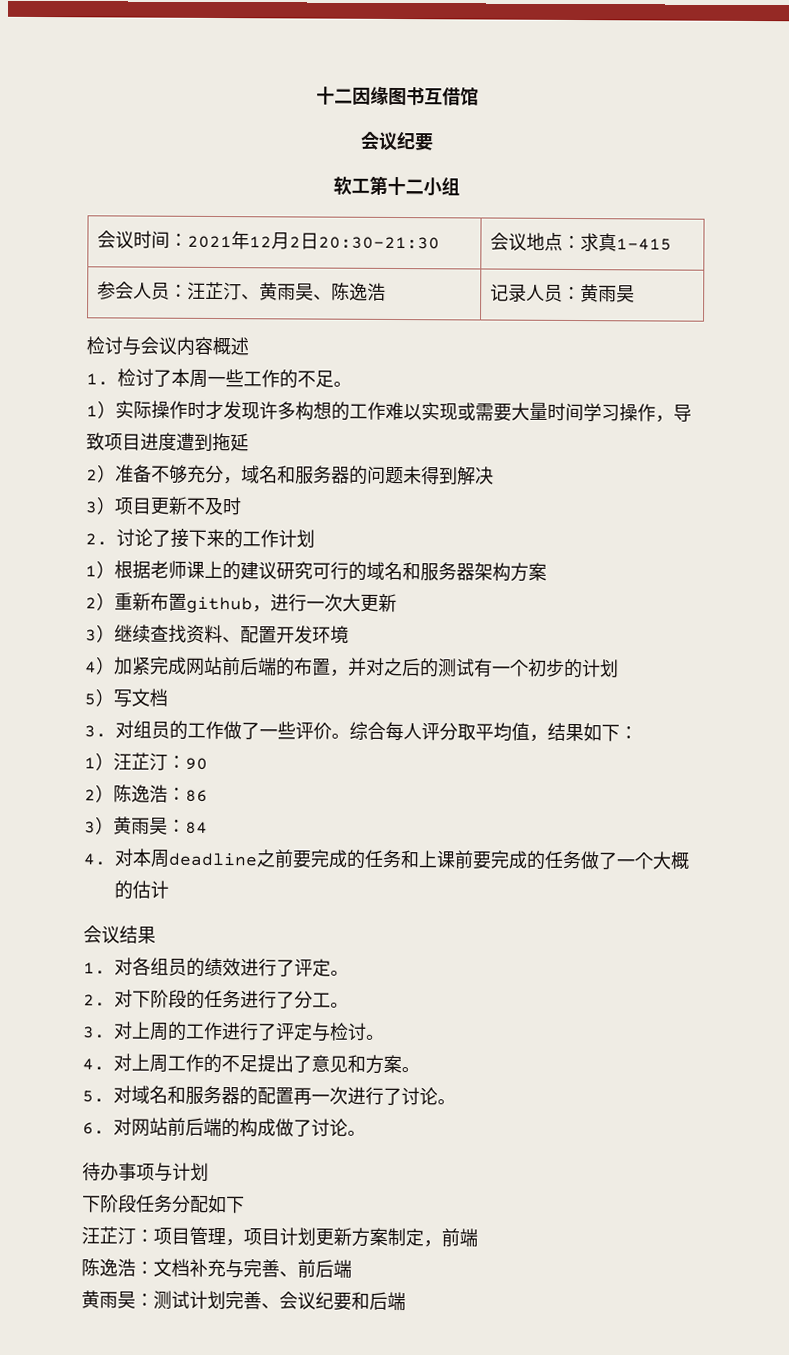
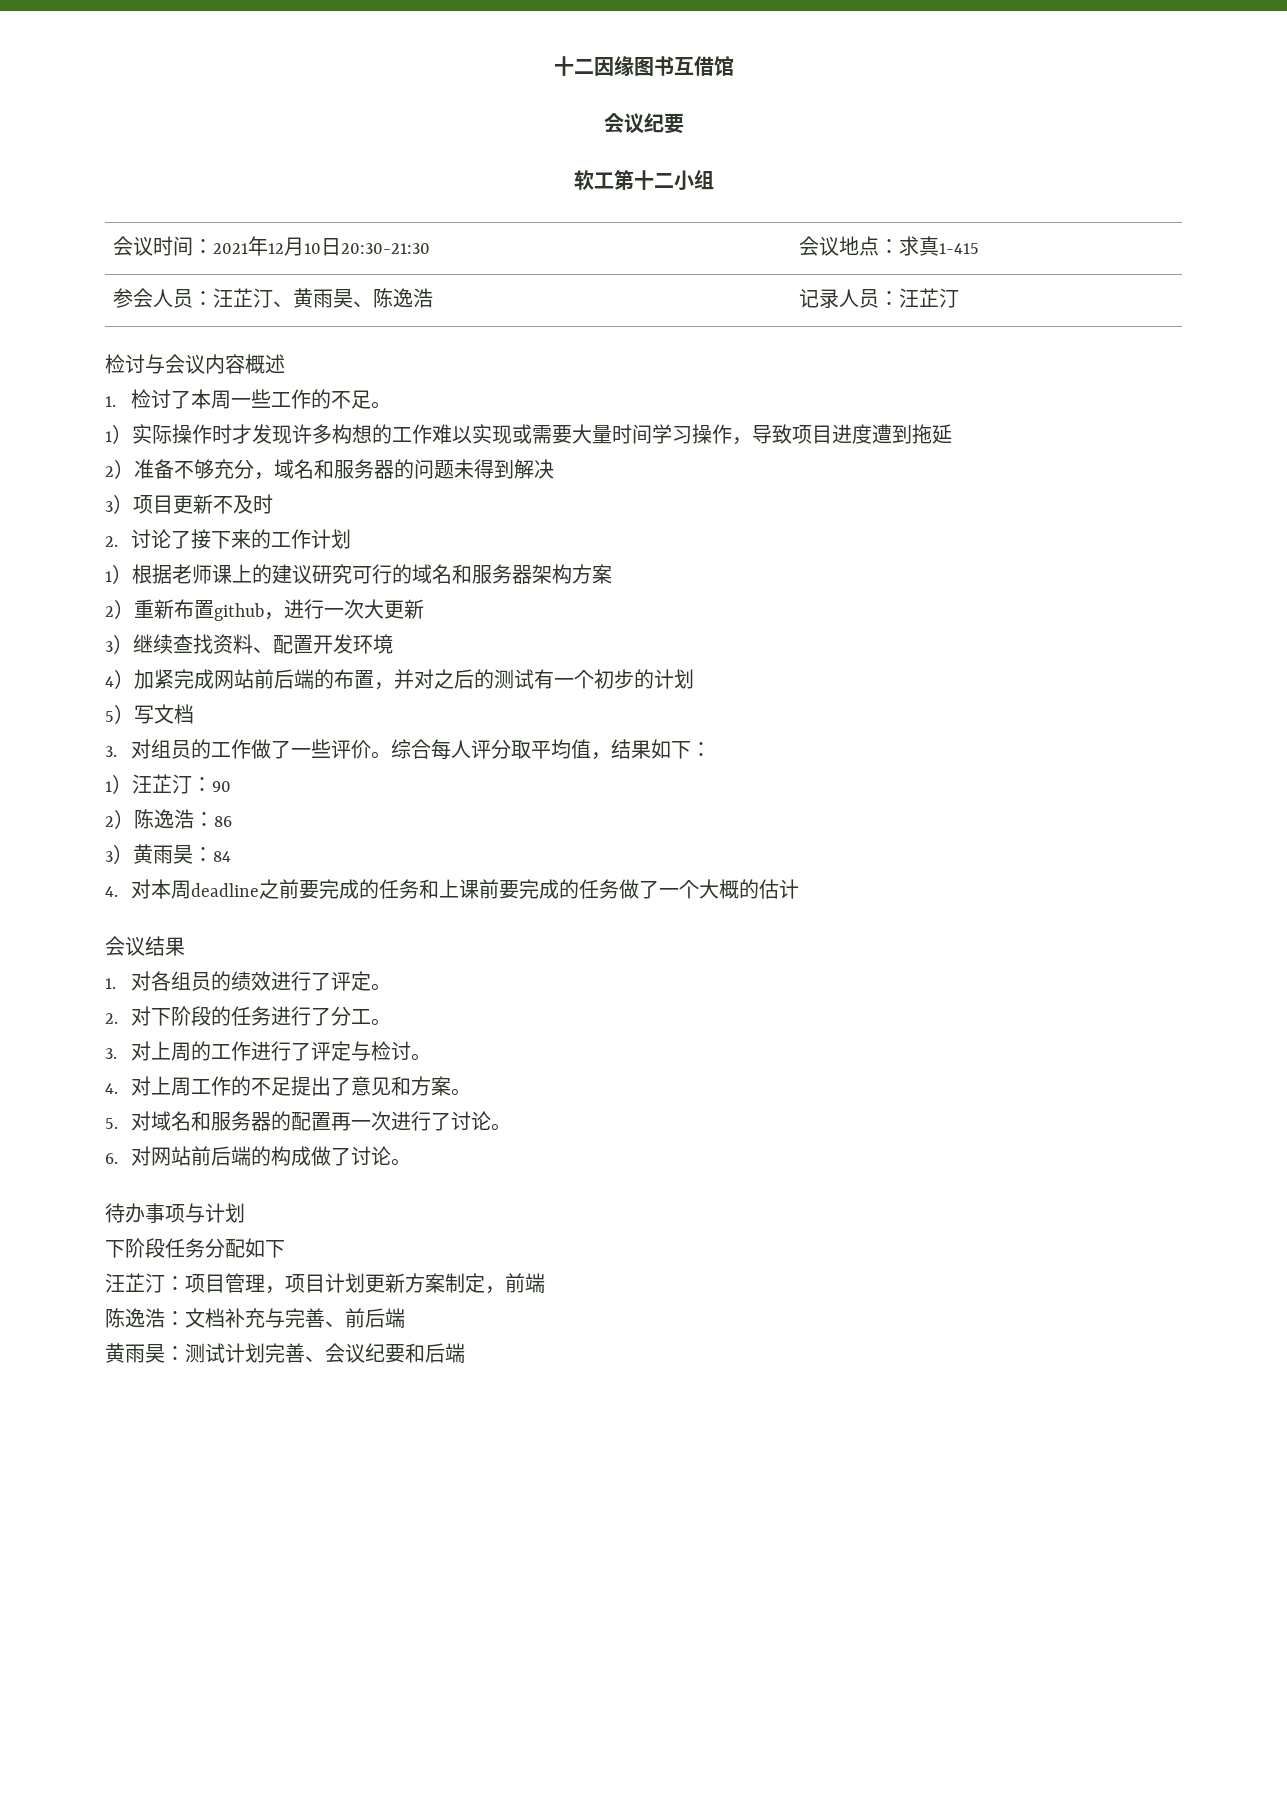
[289,236,302,248] 2 -> [304,243,322,254] 10
[580,284,636,303] 黄雨昊 -> [899,288,960,308] 汪芷汀

